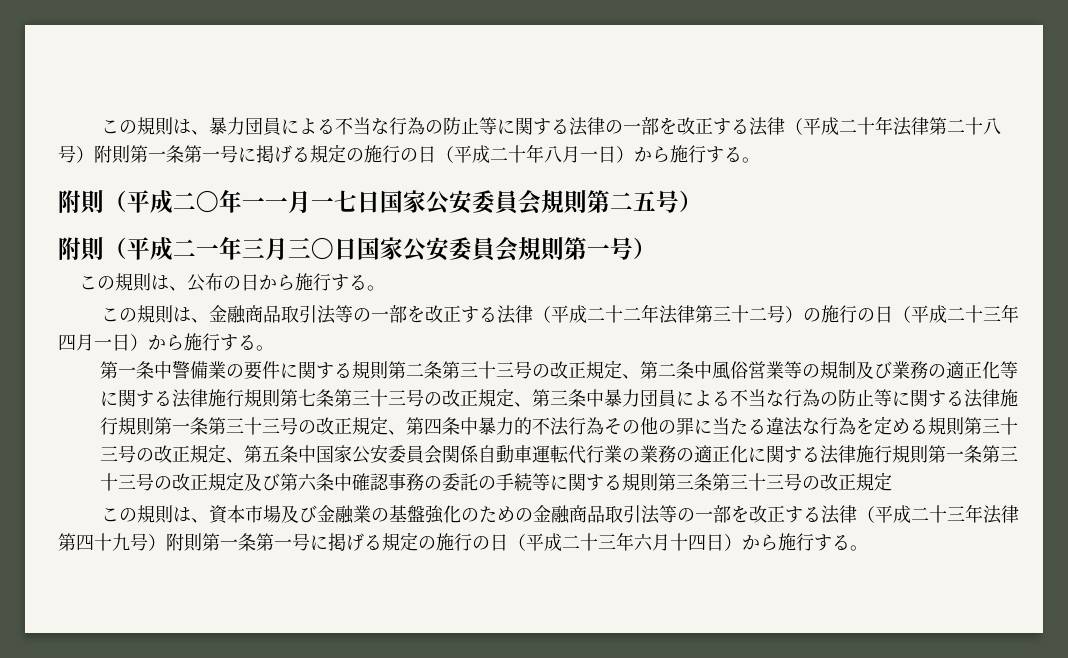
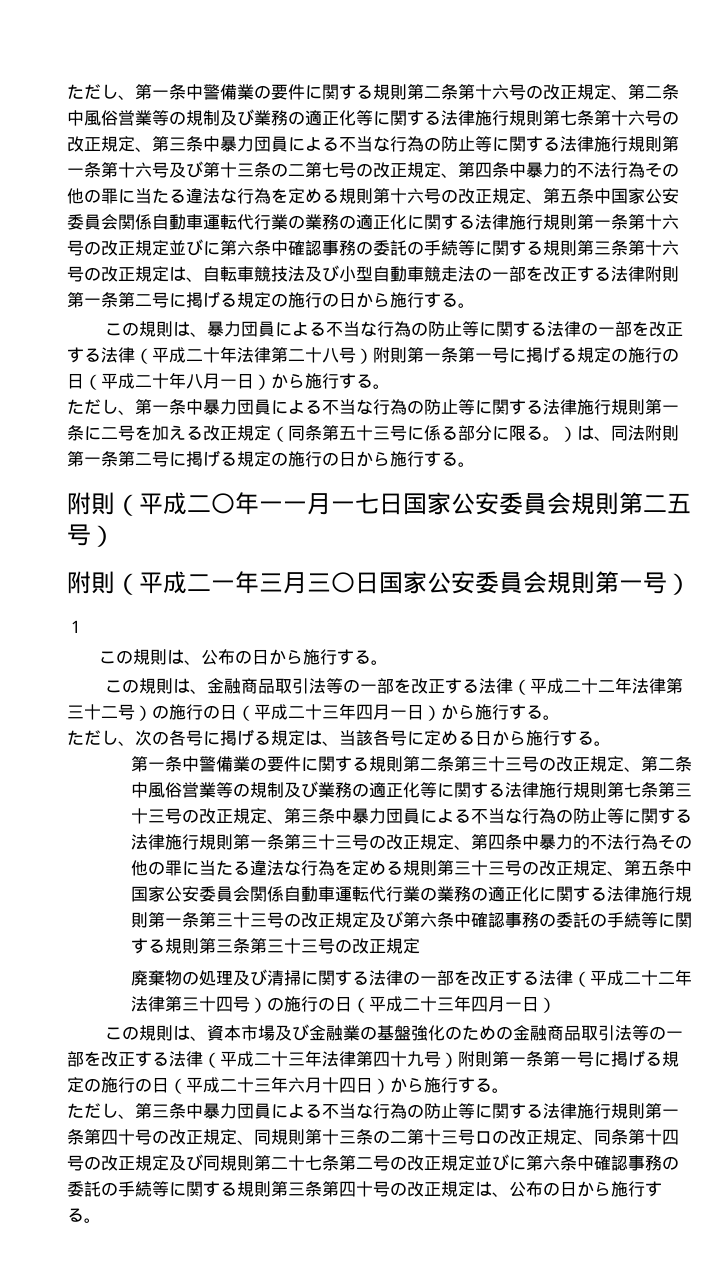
(100, 126) none -> [67,84,679,100] [67,109,679,126] [67,136,679,152] [67,161,679,178] [67,188,679,204] [67,214,679,230] [67,239,679,256] [67,265,679,282] [67,291,475,308] ただし、第一条中警備業の要件に関する規則第二条第十六号の改正規定、第二条中風俗営業等の規制及び業務の適正化等に関する法律施行規則第七条第十六号の改正規定、第三条中暴力団員による不当な行為の防止等に関する法律施行規則第一条第十六号及び第十三条の二第七号の改正規定、第四条中暴力的不法行為その他の罪に当たる違法な行為を定める規則第十六号の改正規定、第五条中国家公安委員会関係自動車運転代行業の業務の適正化に関する法律施行規則第一条第十六号の改正規定並びに第六条中確認事務の委託の手続等に関する規則第三条第十六号の改正規定は、自転車競技法及び小型自動車競走法の一部を改正する法律附則第一条第二号に掲げる規定の施行の日から施行する。 //
(760, 160) none -> [67,399,679,415] [67,425,679,442] [67,450,475,467] // ただし、第一条中暴力団員による不当な行為の防止等に関する法律施行規則第一条に二号を加える改正規定（同条第五十三号に係る部分に限る。）は、同法附則第一条第二号に掲げる規定の施行の日から施行する。
(656, 248) none -> [67,620,84,633] // １
(274, 348) none -> [67,729,611,746] // ただし、次の各号に掲げる規定は、当該各号に定める日から施行する。
(892, 481) none -> [131,969,693,987] [131,995,557,1013] // 廃棄物の処理及び清掃に関する法律の一部を改正する法律（平成二十二年法律第三十四号）の施行の日（平成二十三年四月一日）
(868, 548) none -> [67,1103,679,1119] [67,1129,679,1145] [67,1154,679,1171] [67,1181,662,1197] [67,1208,101,1223] // ただし、第三条中暴力団員による不当な行為の防止等に関する法律施行規則第一条第四十号の改正規定、同規則第十三条の二第十三号ロの改正規定、同条第十四号の改正規定及び同規則第二十七条第二号の改正規定並びに第六条中確認事務の委託の手続等に関する規則第三条第四十号の改正規定は、公布の日から施行する。

